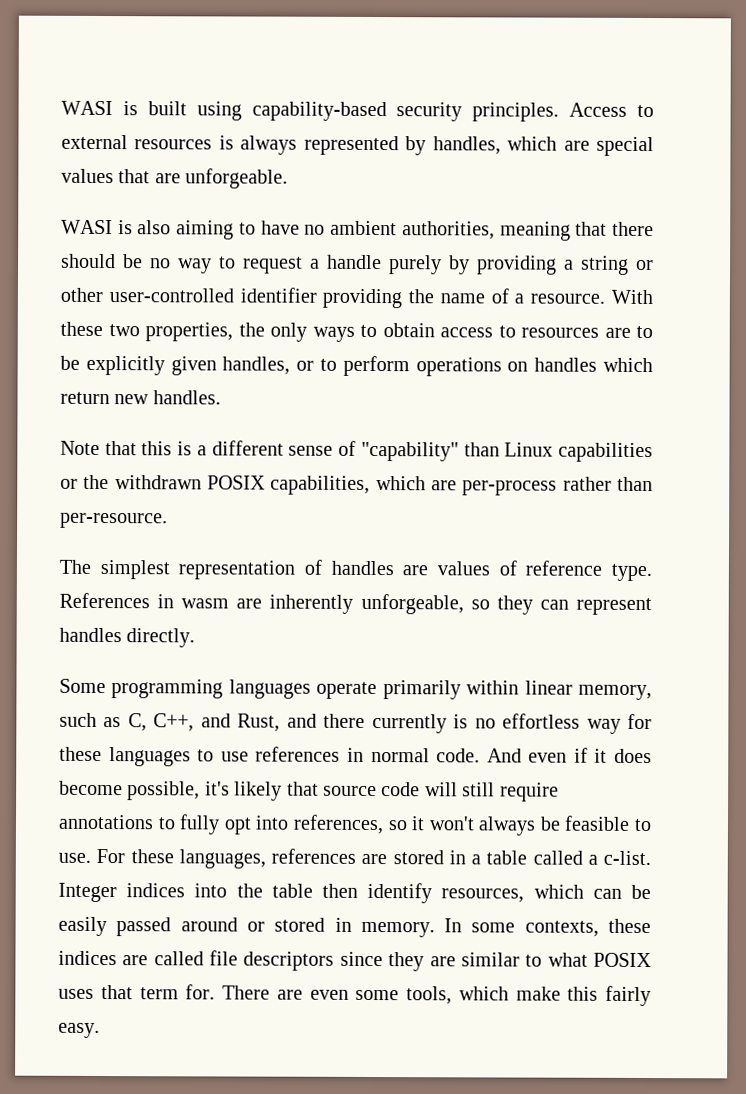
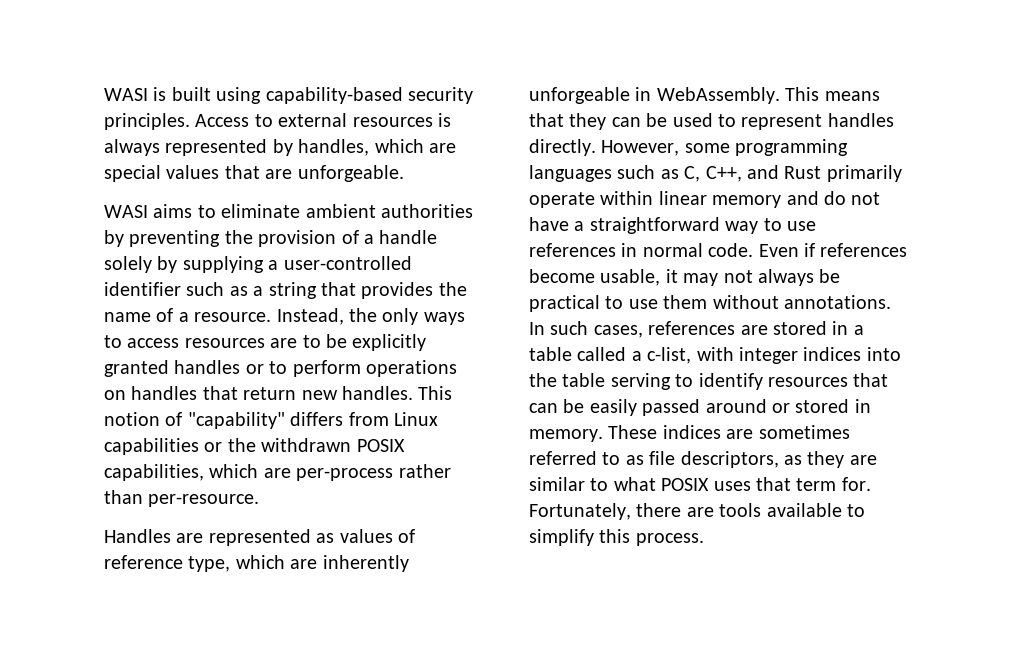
[117,220,655,241] [61,253,654,275] [60,287,403,309] is also aiming to have no ambient authorities, meaning that there should be no way to request a handle purely by providing a string or other user-controlled identifier providing -> [153,204,473,218] [104,230,438,247] [104,256,412,273] [104,282,434,299] aims to eliminate ambient authorities by preventing the provision of a handle solely by supplying a user-controlled identifier such as a string that provides
[611,289,653,305] [60,321,233,342] With these two properties, -> [276,308,344,325] Instead,
[382,323,516,338] obtain access to -> [127,338,180,348] access
[170,356,291,376] given handles, -> [104,360,241,377] granted handles
[603,357,653,373] which -> [202,386,238,400] that
[60,440,500,462] // Note that this is a different sense of "capability" than -> [418,386,453,400] [104,412,389,429] This notion of "capability" differs from
[59,559,653,582] [59,592,652,616] [59,627,196,648] [59,678,653,701] The simplest representation of handles are values of reference type. References in wasm are inherently unforgeable, so they can represent handles directly. // Some programming languages operate primarily within linear memory, -> [104,529,415,546] [104,555,409,572] [529,87,880,104] [529,113,894,130] [529,139,849,156] [529,165,612,182] Handles are represented as values of reference type, which are inherently unforgeable in WebAssembly. This means that they can be used to represent handles directly. However, some programming languages
[237,713,652,734] [59,746,191,767] Rust, and there currently is no effortless way for these languages -> [784,165,902,182] [529,191,881,208] [529,217,759,234] Rust primarily operate within linear memory and do not have a straightforward way
[486,747,652,764] [59,780,559,802] [58,814,652,836] [58,848,266,869] And even if it does become possible, it's likely that source code will still require annotations to fully opt into references, so it won't always be feasible to use. For these languages, -> [758,243,908,257] [529,269,841,286] [529,295,891,312] [529,321,643,338] Even if references become usable, it may not always be practical to use them without annotations. In such cases,
[603,850,651,866] [58,882,117,903] c-list. Integer -> [647,347,798,364] c-list, with integer
[322,882,584,904] then identify resources, which -> [610,373,889,390] serving to identify resources that
[444,918,651,937] [58,950,383,971] In some contexts, these indices are called file descriptors since -> [608,425,850,439] [529,451,802,468] These indices are sometimes referred to as file descriptors, as
[222,985,651,1007] [58,1022,100,1038] There are even some tools, which make this fairly easy. -> [529,503,865,520] [529,529,704,546] Fortunately, there are tools available to simplify this process.

